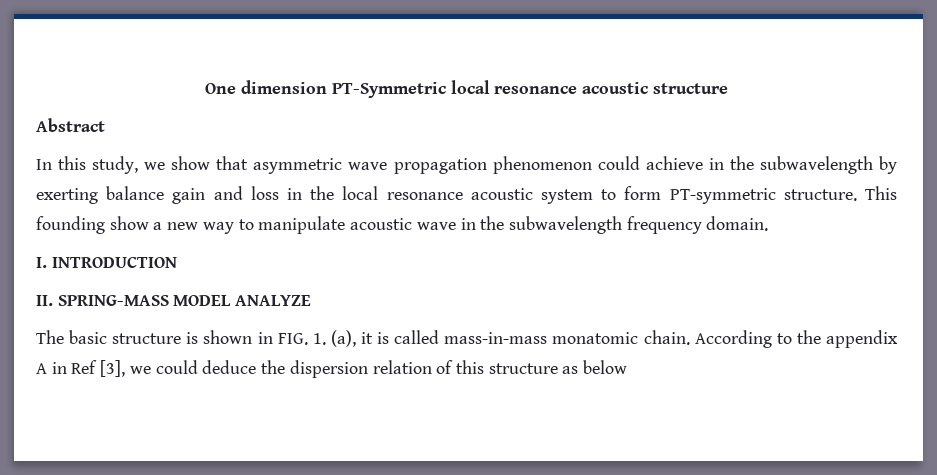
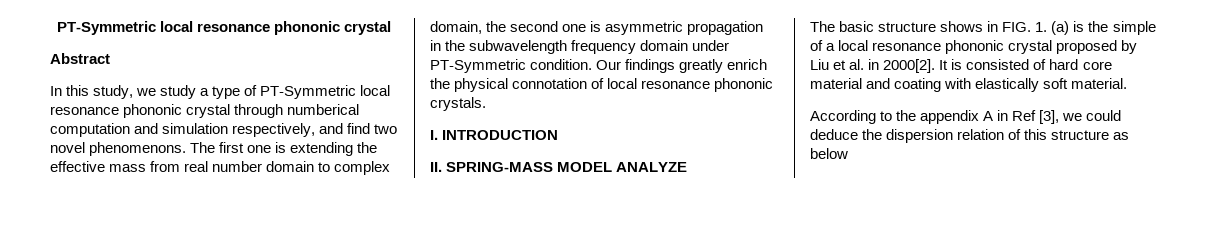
[205,80,728,98] One dimension PT-Symmetric local resonance acoustic structure -> [56,21,392,35] PT-Symmetric local resonance phononic crystal
[171,156,898,174] [36,186,898,204] [36,216,769,234] show that asymmetric wave propagation phenomenon could achieve in the subwavelength by exerting balance gain and loss in the local resonance acoustic system to form PT-symmetric structure. This founding show a new way to manipulate acoustic wave in the subwavelength frequency domain. -> [160,85,391,99] [50,104,360,118] [50,123,398,137] [50,142,378,156] [50,161,391,175] [430,21,764,35] [430,40,730,54] [430,59,768,73] [430,78,774,92] [430,97,486,111] study a type of PT-Symmetric local resonance phononic crystal through numberical computation and simulation respectively, and find two novel phenomenons. The first one is extending the effective mass from real number domain to complex domain, the second one is asymmetric propagation in the subwavelength frequency domain under PT-Symmetric condition. Our findings greatly enrich the physical connotation of local resonance phononic crystals.
[186,330,253,344] is shown -> [940,21,984,32] shows
[330,330,690,347] (a), it is called mass-in-mass monatomic chain. -> [1051,21,1156,35] [810,40,1138,54] [810,59,1112,73] [810,78,1128,92] (a) is the simple of a local resonance phononic crystal proposed by Liu et al. in 2000[2]. It is consisted of hard core material and coating with elastically soft material. //

